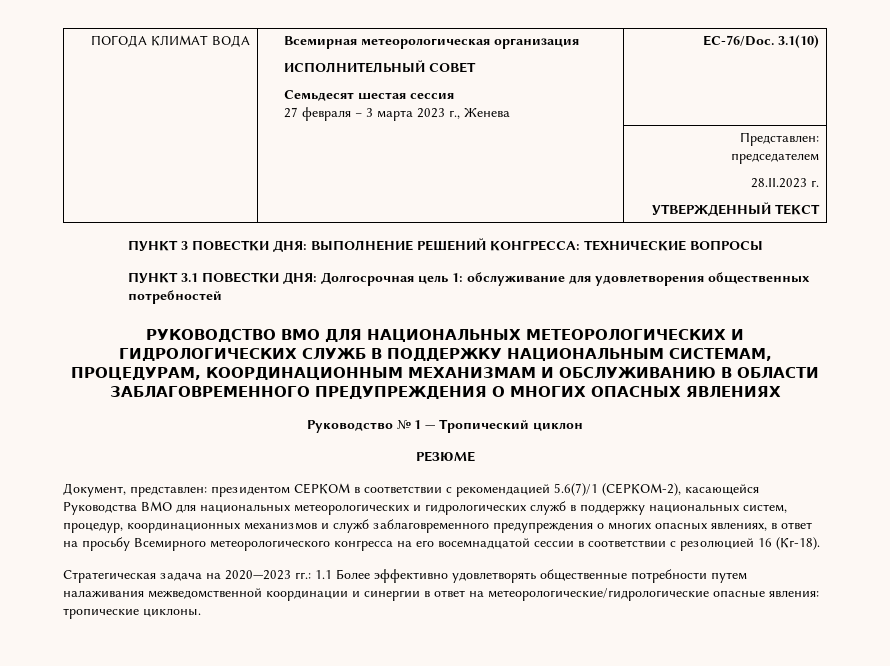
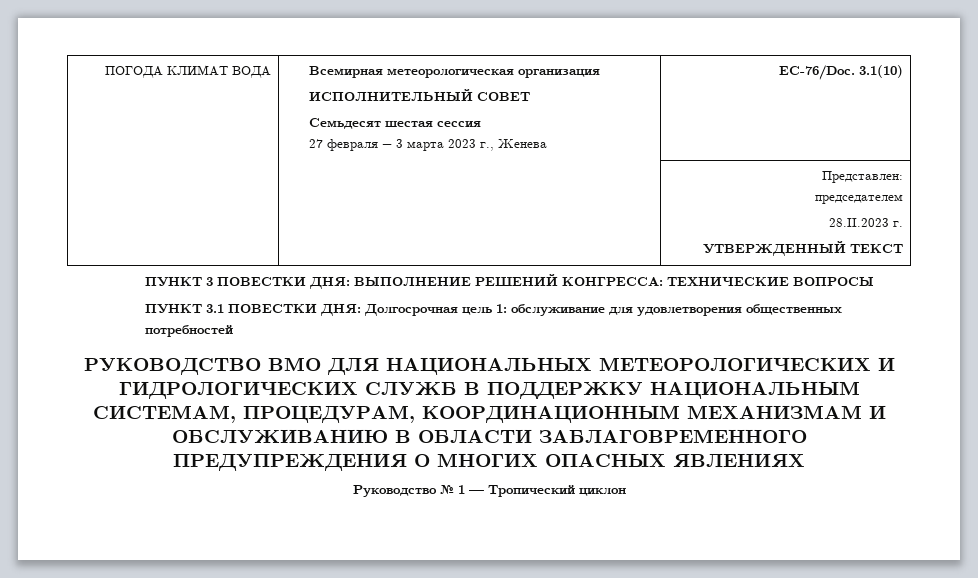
[415,451,475,462] [63,483,759,497] [63,501,787,515] [63,519,812,533] [63,537,820,551] [63,569,747,583] [63,588,819,601] [63,608,201,619] // РЕЗЮМЕ // Документ, представлен: президентом СЕРКОМ в соответствии с рекомендацией 5.6(7)/1 (СЕРКОМ-2), касающейся Руководства ВМО для национальных метеорологических и гидрологических служб в поддержку национальных систем, процедур, координационных механизмов и служб заблаговременного предупреждения о многих опасных явлениях, в ответ на просьбу Всемирного метеорологического конгресса на его восемнадцатой сессии в соответствии с резолюцией 16 (Кг-18). // Стратегическая задача на 2020—2023 гг.: 1.1 Более эффективно удовлетворять общественные потребности путем налаживания межведомственной координации и синергии в ответ на метеорологические/гидрологические опасные явления: тропические циклоны. -> (626, 492) none

